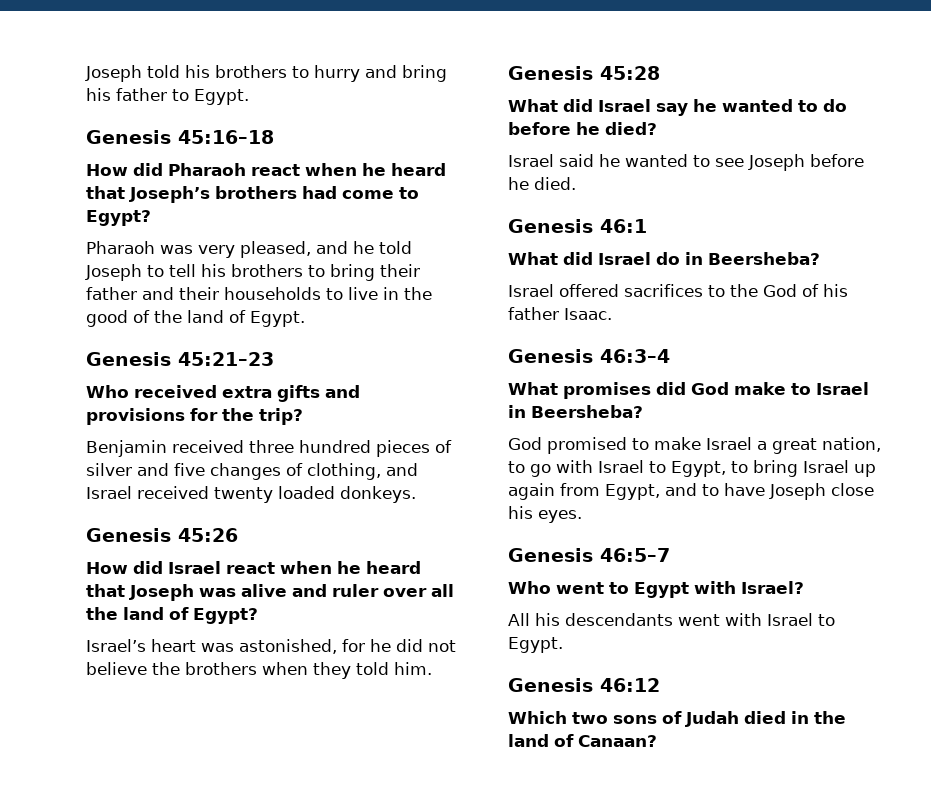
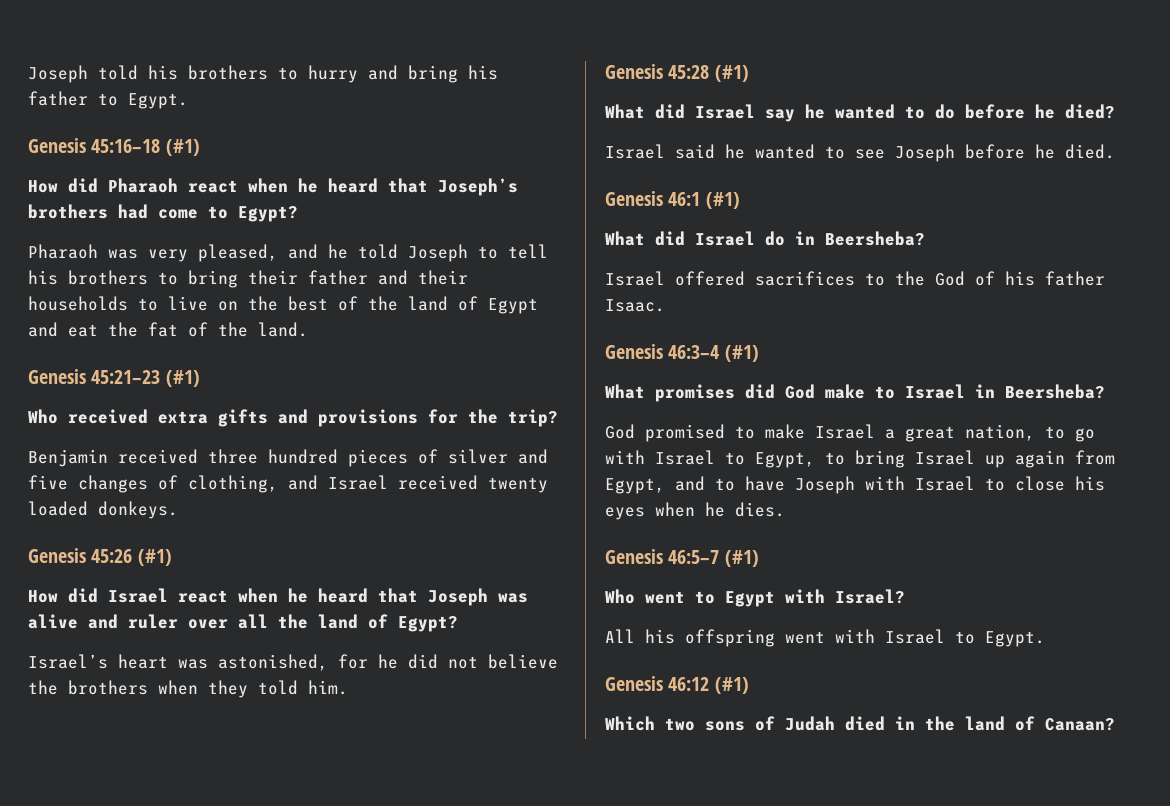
(274, 137) none -> [165,139,200,156] (#1)
[383,287,432,300] [86,310,128,327] in the good -> [218,296,328,311] on the best
[250,311,305,327] Egypt. -> [488,298,538,314] [28,322,308,337] Egypt and eat the fat of the land.
(274, 359) none -> [165,370,200,387] (#1)
(238, 535) none -> [137,549,172,566] (#1)
(660, 73) none -> [714,65,749,82] (#1)
(647, 226) none -> [705,192,740,209] (#1)
(670, 356) none -> [724,345,759,362] (#1)
[831,483,874,496] [508,506,582,523] close his eyes. -> [865,476,1105,491] [605,502,785,520] with Israel to close his eyes when he dies.
(670, 555) none -> [724,550,759,567] (#1)
[565,613,673,626] descendants -> [685,629,775,647] offspring
(660, 685) none -> [714,677,749,694] (#1)

